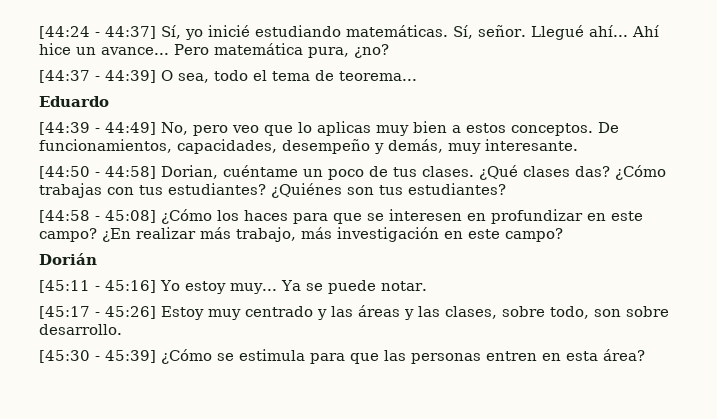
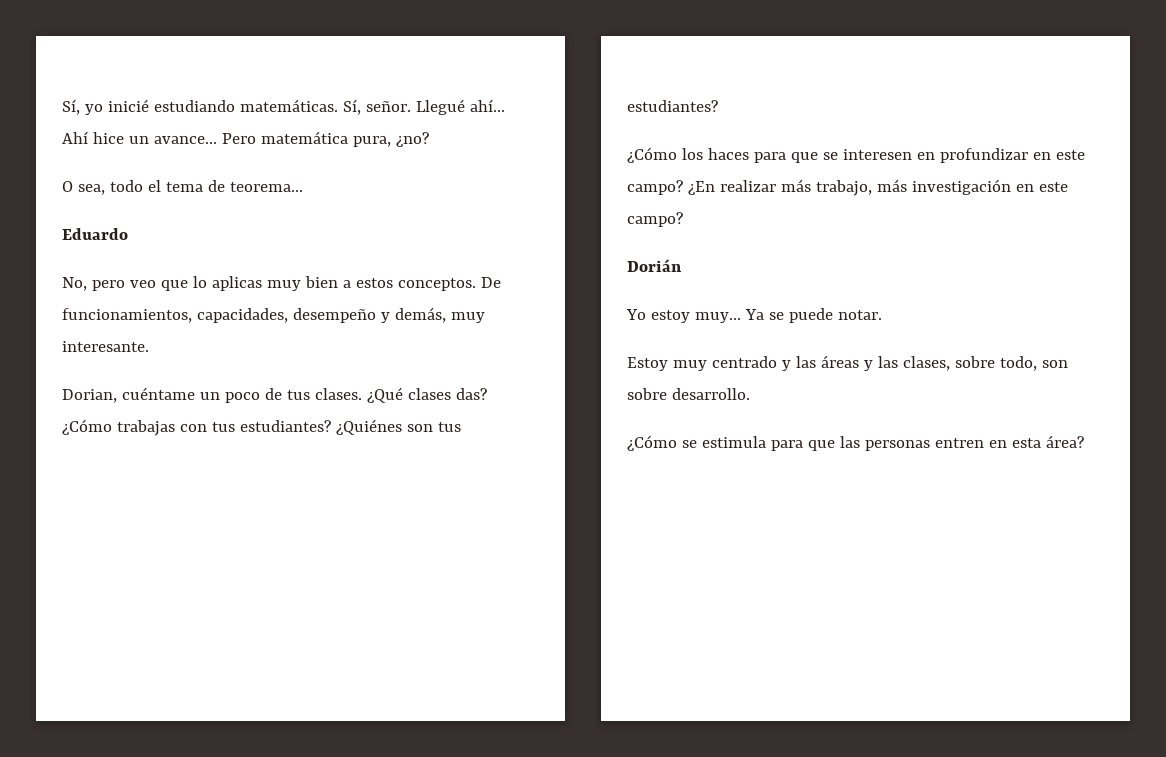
[39,26,156,39] [44:24 - 44:37] -> (62, 107) none
[39,70,156,83] [44:37 - 44:39] -> (429, 139) none
[39,122,156,135] [44:39 - 44:49] -> (128, 234) none
[39,166,156,179] [44:50 - 44:58] -> (149, 346) none
[39,210,156,223] [44:58 - 45:08] -> (718, 106) none
[39,280,156,293] [45:11 - 45:16] -> (682, 265) none
[39,306,156,319] [45:17 - 45:26] -> (882, 315) none
[39,350,156,363] [45:30 - 45:39] -> (750, 394) none

